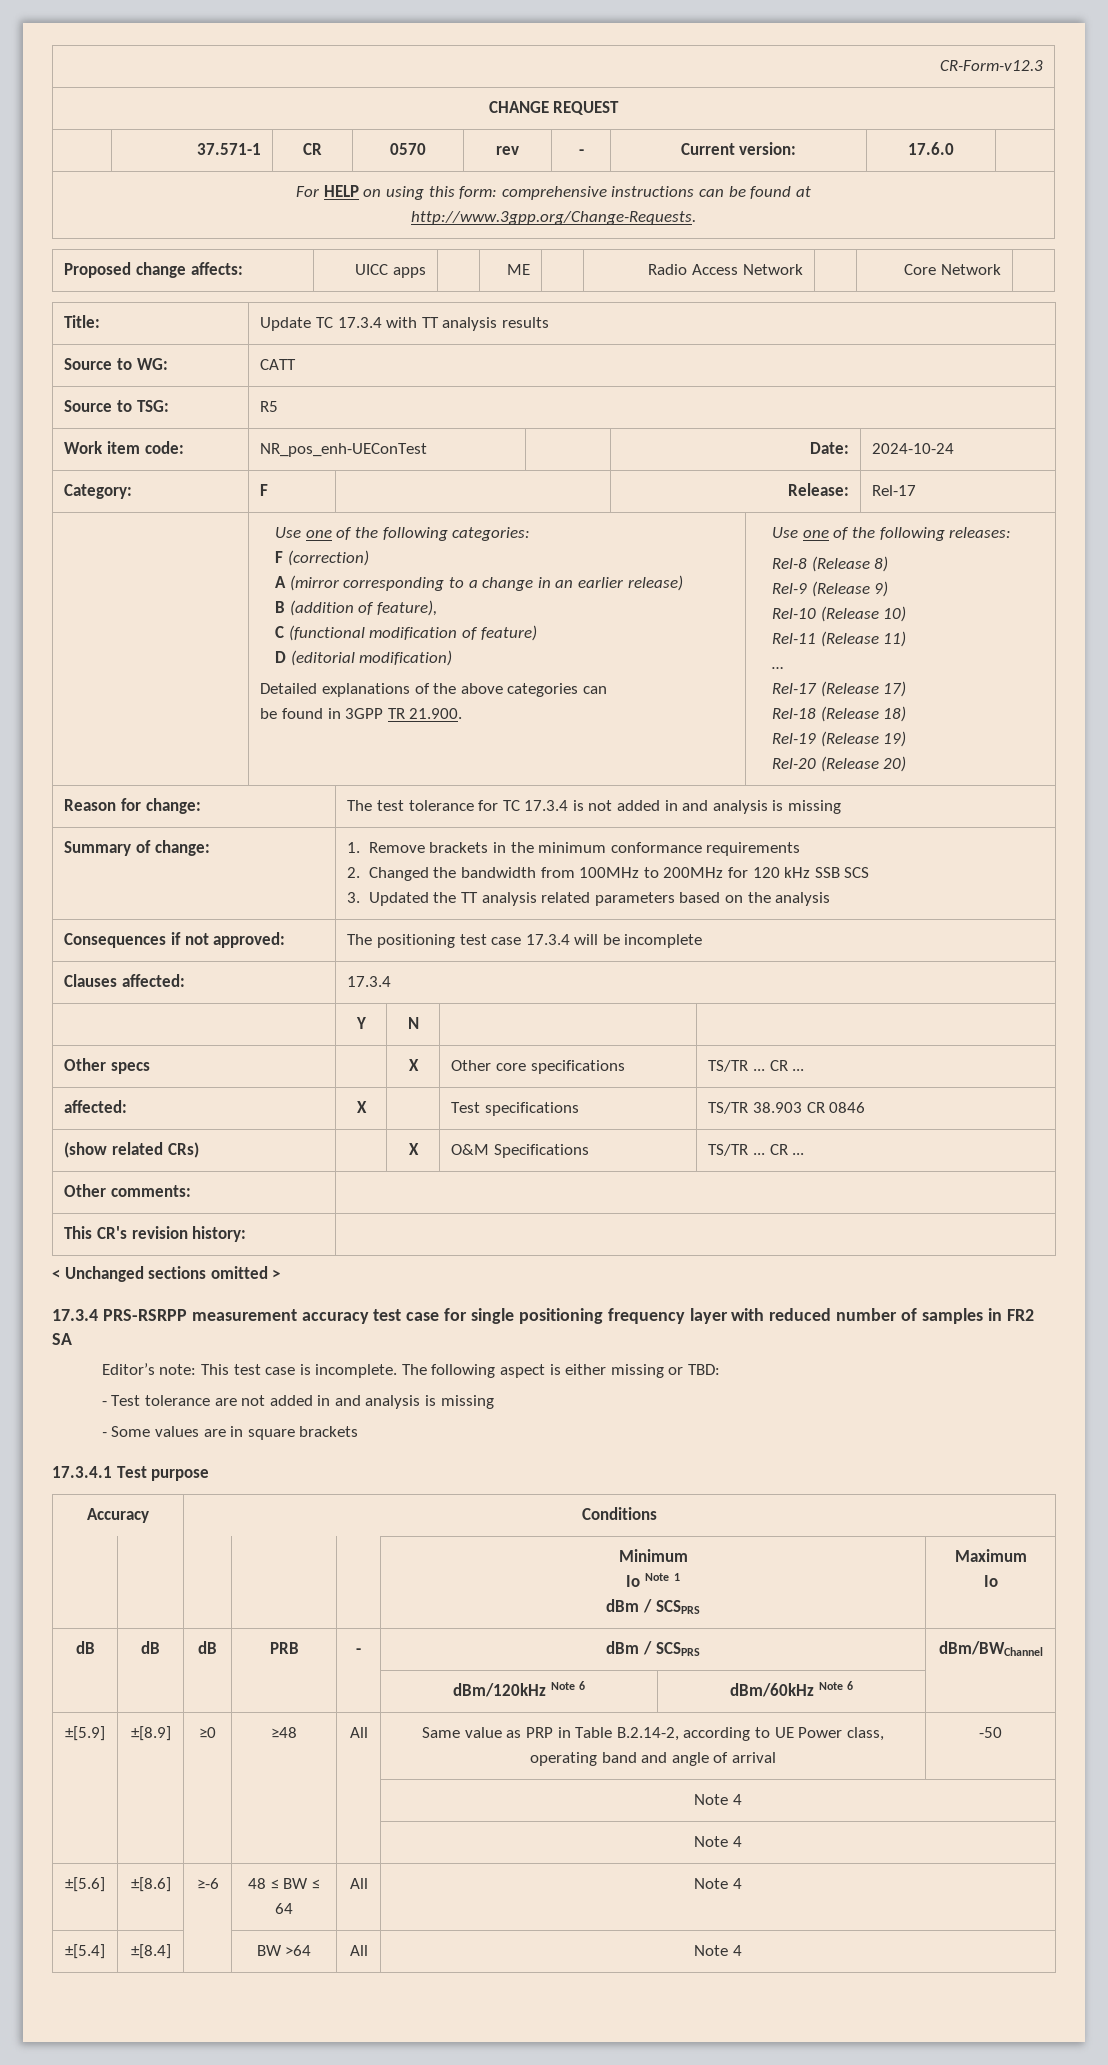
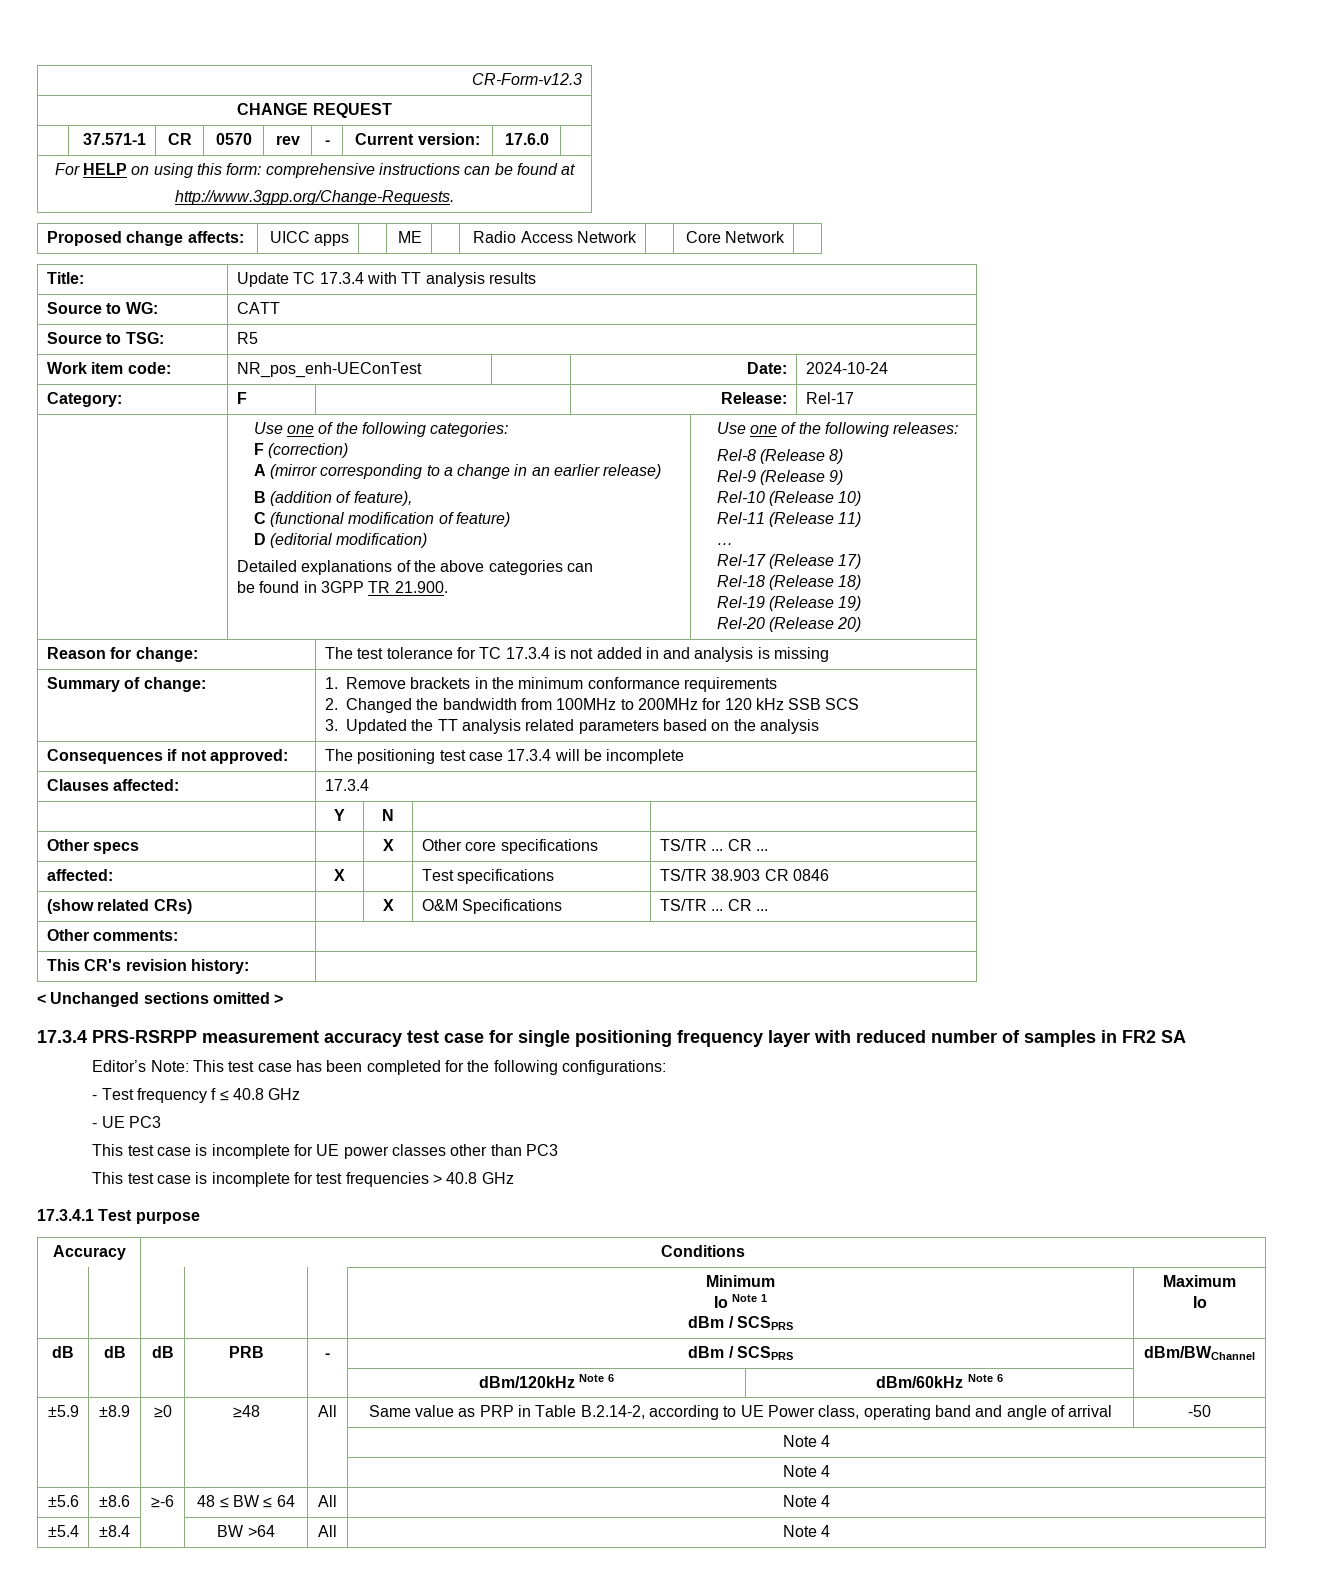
[159,1364,721,1378] [101,1395,494,1409] [101,1426,359,1440] note: This test case is incomplete. The following aspect is either missing or TBD: // - Test tolerance are not added in and analysis is missing // - Some values are in square brackets -> [150,1060,666,1075] [92,1088,301,1103] [92,1116,162,1128] [92,1144,558,1159] [92,1172,514,1187] Note: This test case has been completed for the following configurations: // - Test frequency f ≤ 40.8 GHz // - UE PC3 // This test case is incomplete for UE power classes other than PC3 // This test case is incomplete for test frequencies > 40.8 GHz
[65,1726,105,1741] [130,1726,171,1741] ±[5.9] | ±[8.9] -> [47,1405,79,1417] [99,1405,130,1417] ±5.9 | ±8.9
[65,1877,105,1892] [130,1877,171,1892] ±[5.6] | ±[8.6] -> [47,1495,79,1507] [99,1495,130,1507] ±5.6 | ±8.6
[65,1944,105,1959] [130,1944,171,1959] ±[5.4] | ±[8.4] -> [47,1525,79,1537] [99,1525,130,1537] ±5.4 | ±8.4

